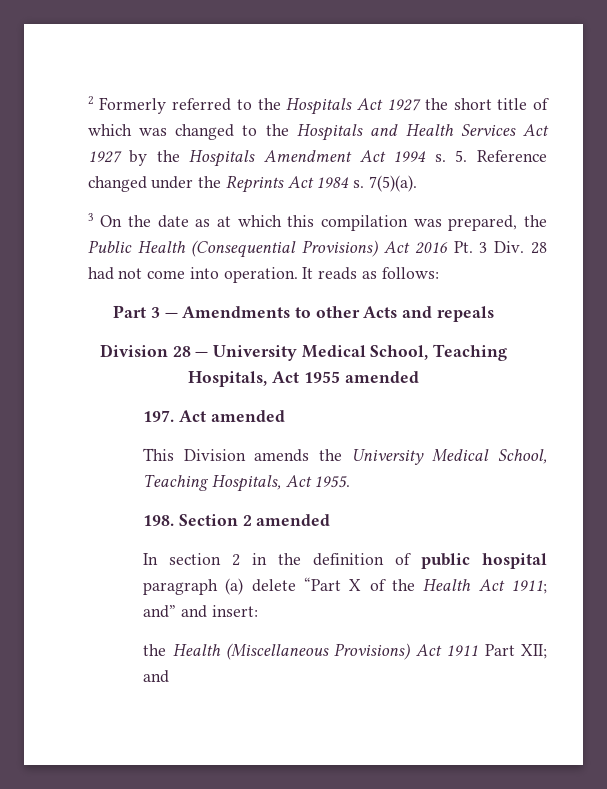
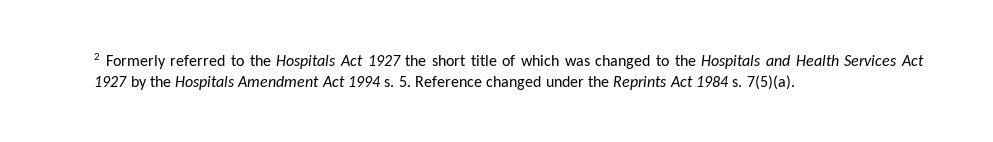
[87,213,547,231] [87,240,547,258] [87,267,439,283] [113,305,494,322] [99,344,508,361] [188,371,419,387] [143,410,285,422] [143,448,547,465] [143,474,351,492] [143,514,331,526] [143,553,547,569] [143,577,547,595] [143,605,258,618] [143,643,547,660] [143,670,170,683] // 3 On the date as at which this compilation was prepared, the Public Health (Consequential Provisions) Act 2016 Pt. 3 Div. 28 had not come into operation. It reads as follows: // Part 3 — Amendments to other Acts and repeals // Division 28 — University Medical School, Teaching Hospitals, Act 1955 amended // 197. Act amended // This Division amends the University Medical School, Teaching Hospitals, Act 1955. // 198. Section 2 amended // In section 2 in the definition of public hospital paragraph (a) delete “Part X of the Health Act 1911; and” and insert: // the Health (Miscellaneous Provisions) Act 1911 Part XII; and -> (795, 82) none

